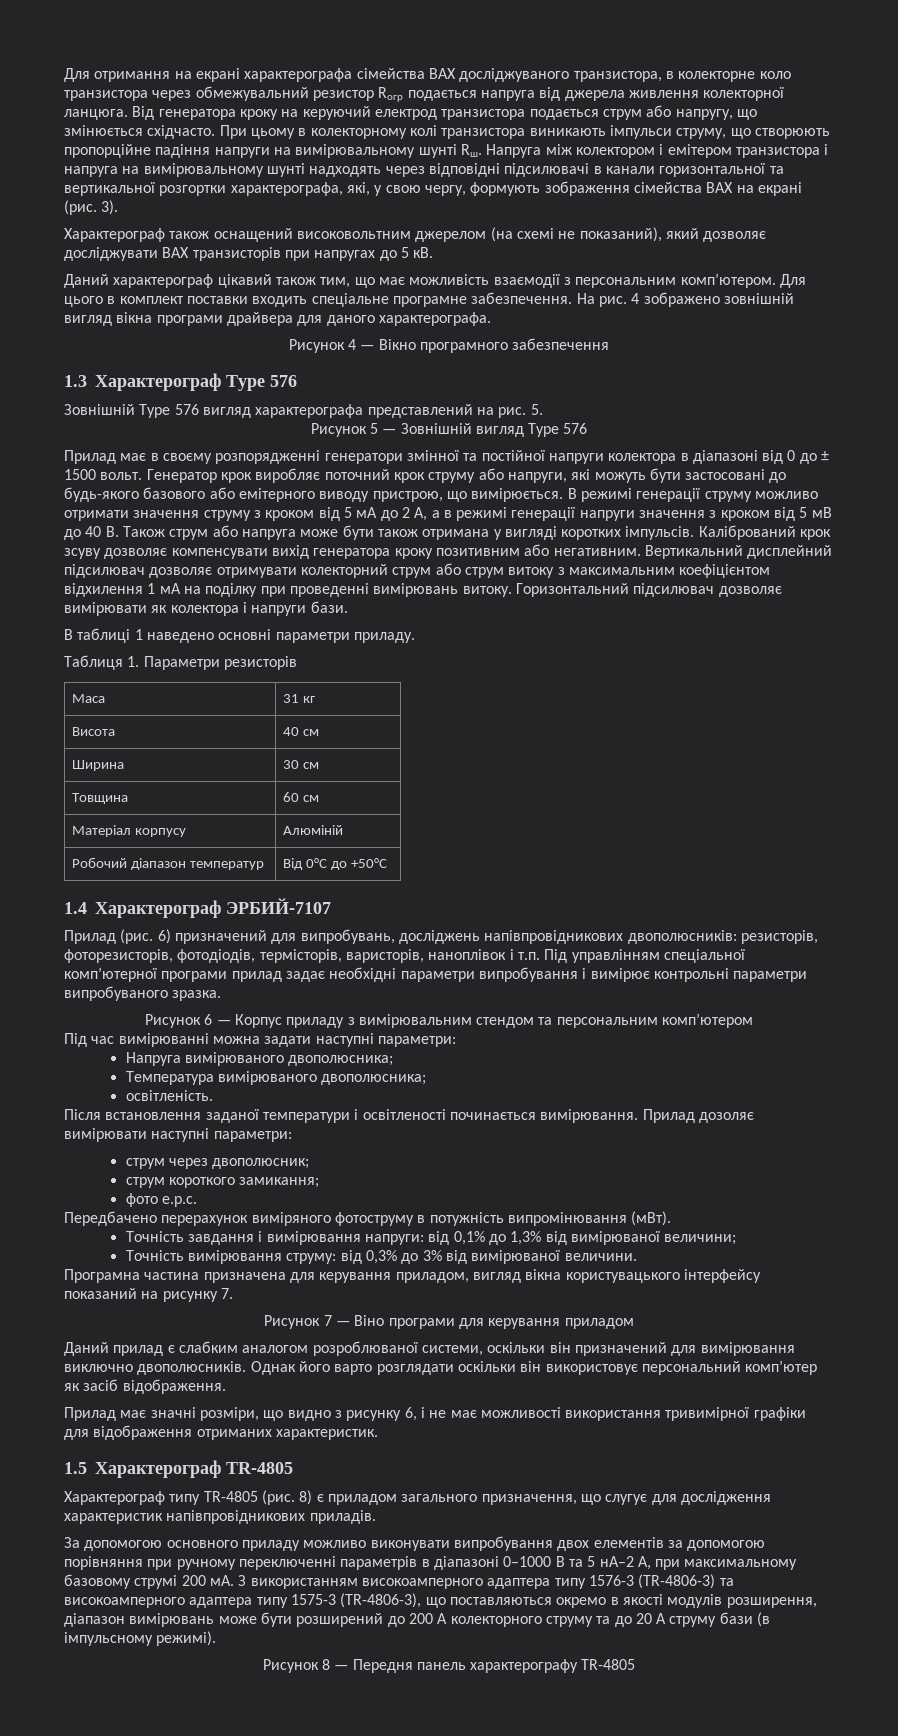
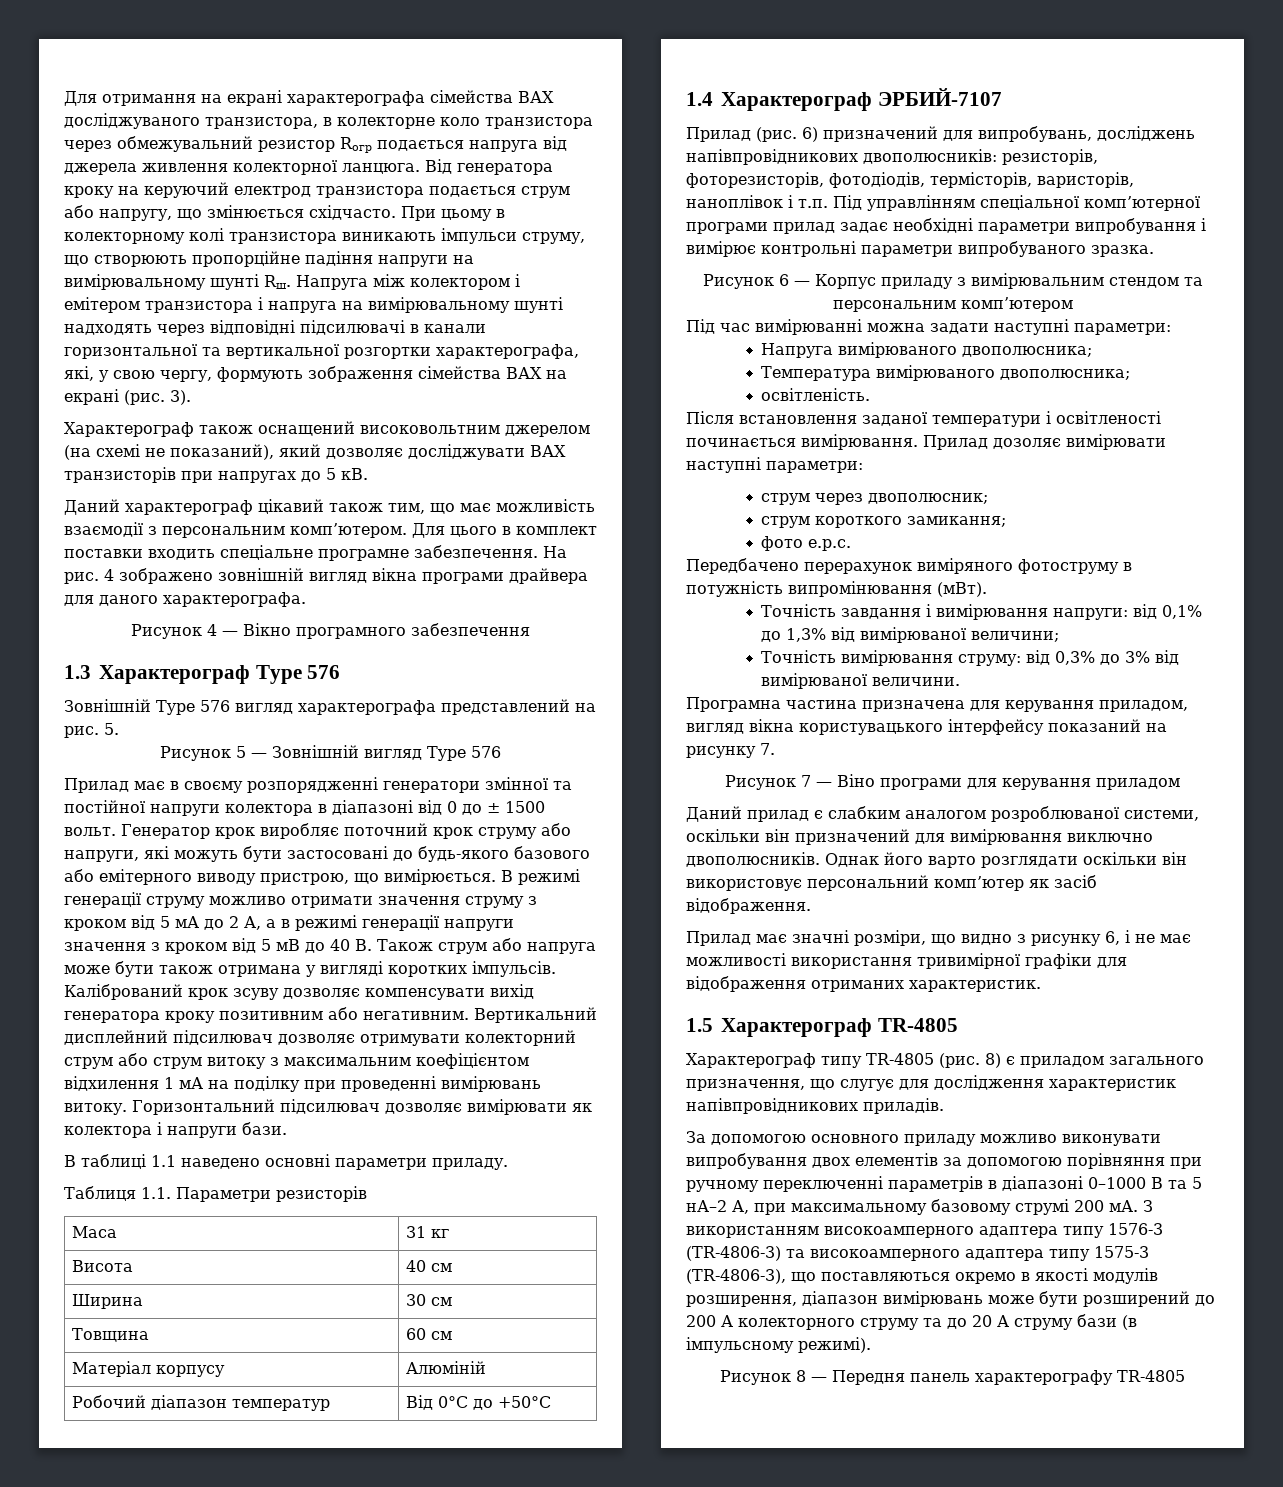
[134,629,143,640] 1 -> [151,1155,176,1167] 1.1
[127,656,140,667] 1. -> [141,1187,171,1199] 1.1.

